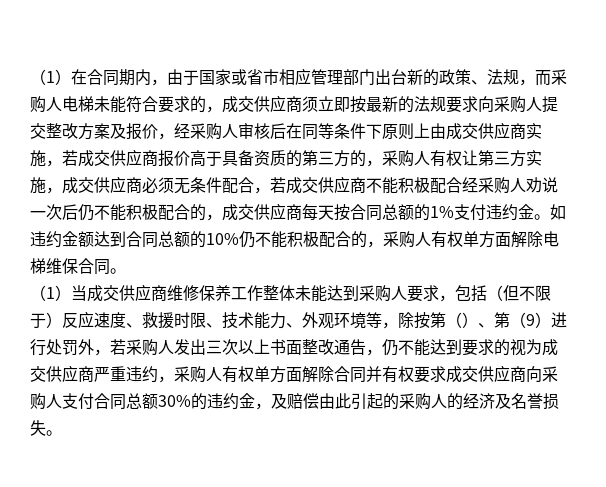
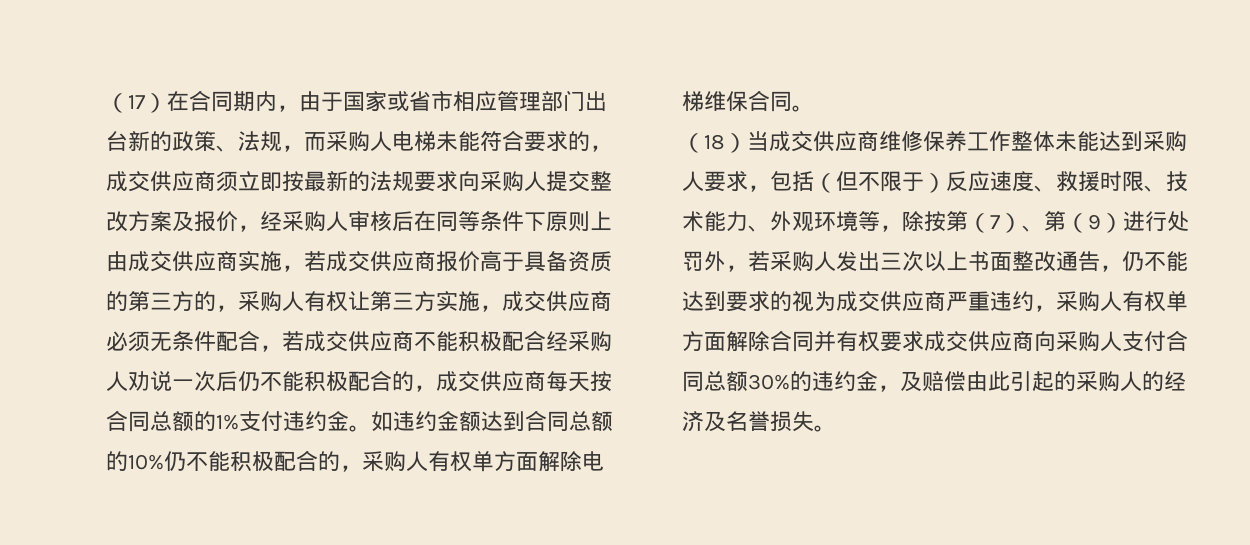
[30,69,55,85] （1 -> [106,93,145,113] （17
[46,287,55,299] 1 -> [704,134,725,150] 18
(462, 320) none -> [990,215,1000,229] 7

